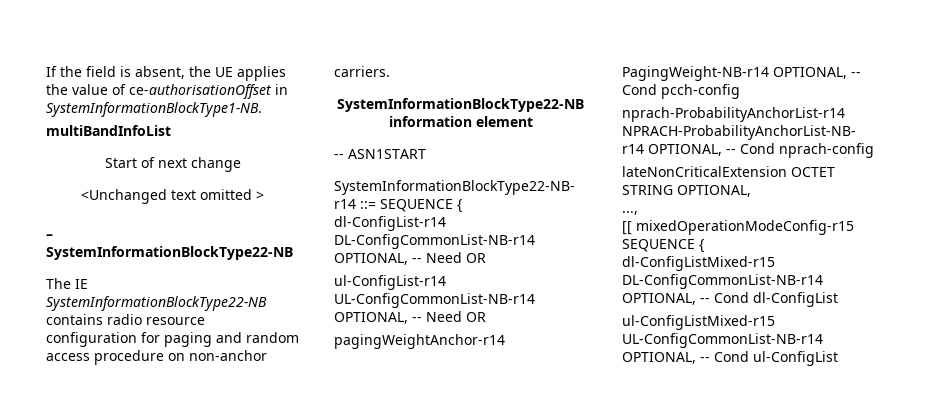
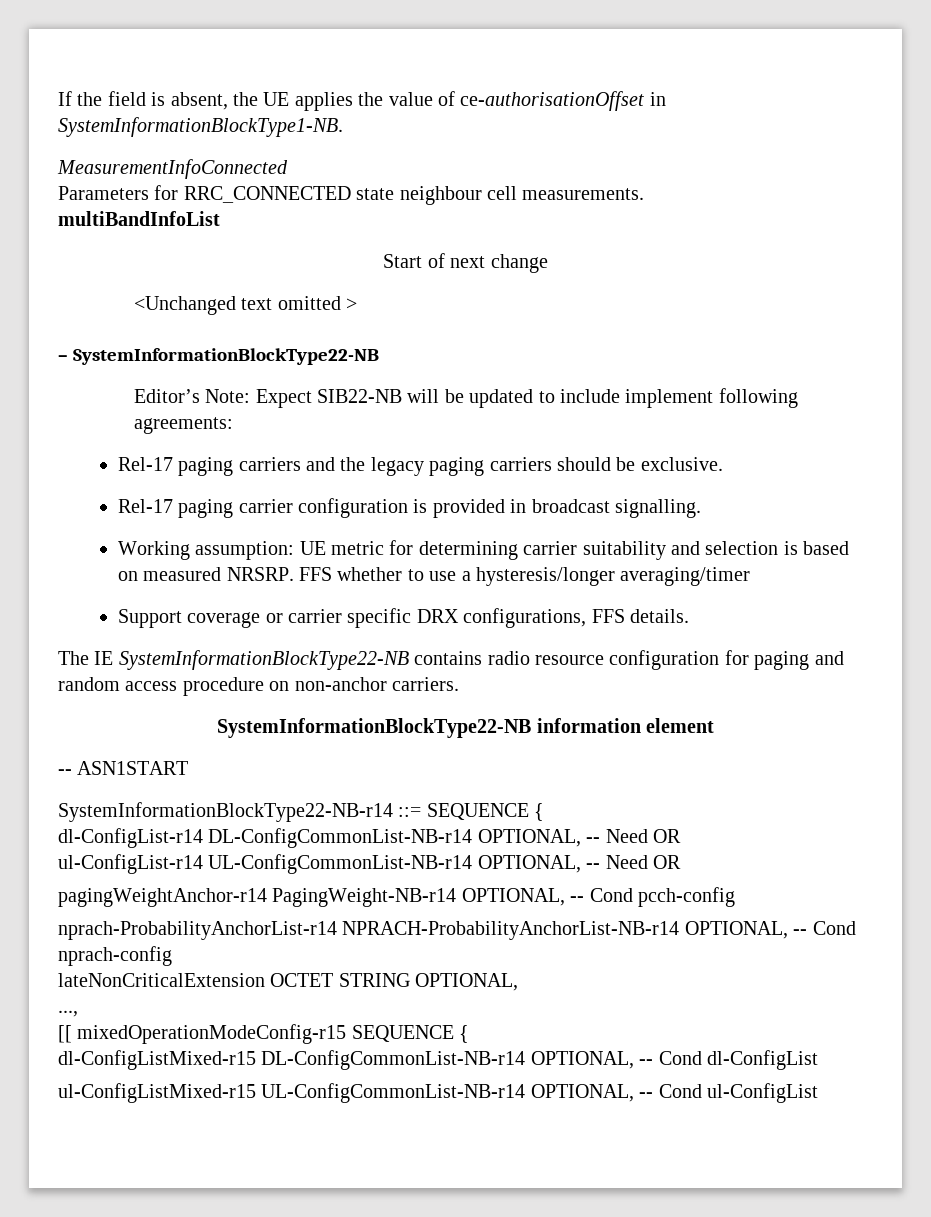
(262, 109) none -> [57,159,288,179] [58,185,645,205] // MeasurementInfoConnected // Parameters for RRC_CONNECTED state neighbour cell measurements.
(293, 253) none -> [133,388,798,408] [133,417,233,434] [117,457,723,476] [117,498,702,518] [117,540,850,560] [117,567,751,586] [117,608,690,628] // Editor’s Note: Expect SIB22-NB will be updated to include implement following agreements: // Rel-17 paging carriers and the legacy paging carriers should be exclusive. // Rel-17 paging carrier configuration is provided in broadcast signalling. // Working assumption: UE metric for determining carrier suitability and selection is based on measured NRSRP. FFS whether to use a hysteresis/longer averaging/timer // Support coverage or carrier specific DRX configurations, FFS details.

